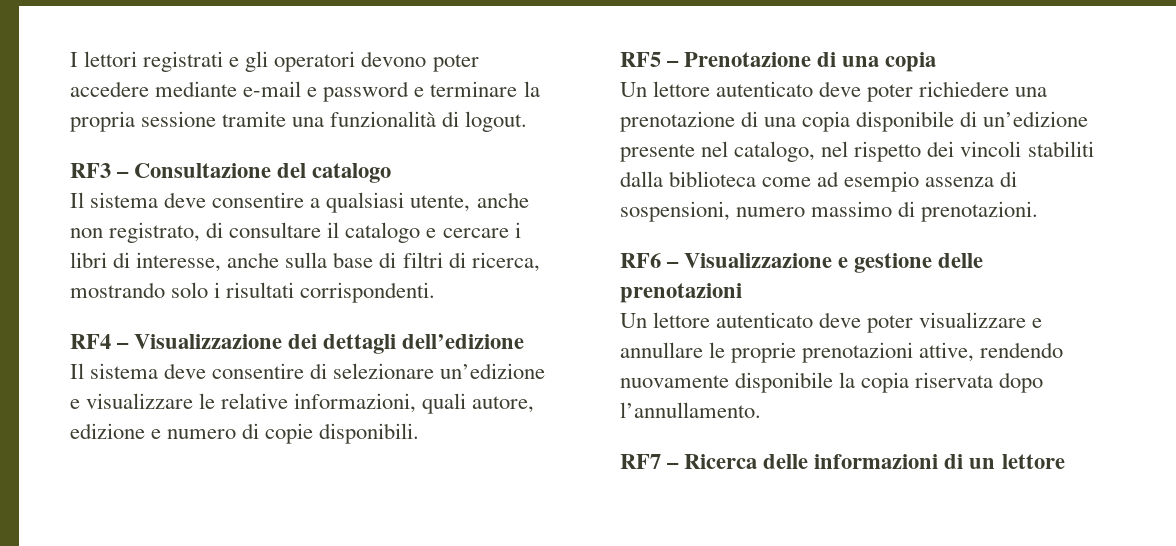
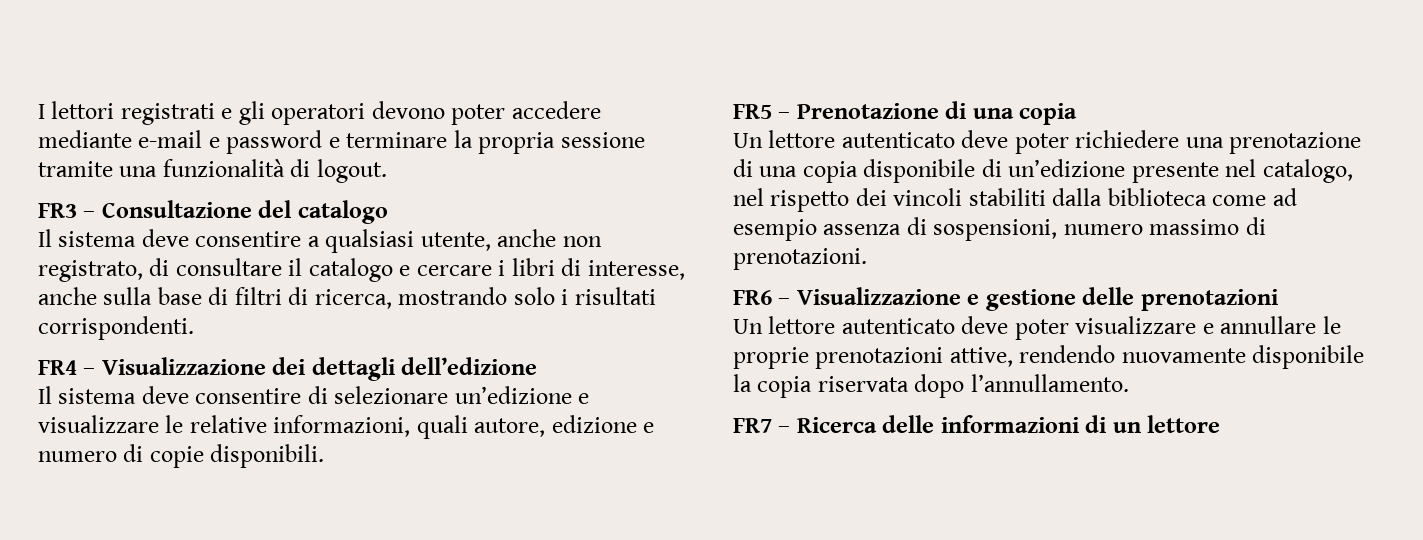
[70,163,111,178] RF3 -> [38,203,77,218] FR3
[70,334,111,349] RF4 -> [38,360,77,375] FR4
[620,52,661,67] RF5 -> [733,104,772,119] FR5
[620,253,661,268] RF6 -> [733,290,772,305] FR6
[620,454,661,469] RF7 -> [733,418,772,433] FR7

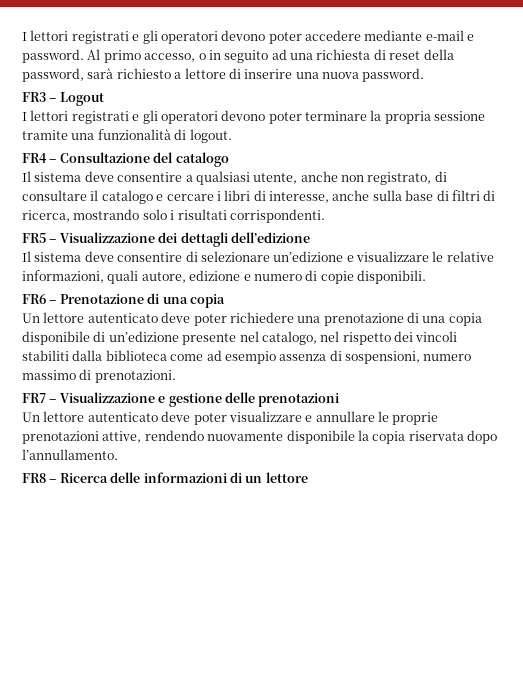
[226,130,340,154] password e -> [22,49,454,63] [22,68,425,82] [22,92,104,106] [22,110,302,124] password. Al primo accesso, o in seguito ad una richiesta di reset della password, sarà richiesto a lettore di inserire una nuova password. // FR3 – Logout // I lettori registrati e gli operatori devono poter
[38,203,77,218] FR3 -> [22,153,47,163] FR4
[38,360,77,375] FR4 -> [22,233,46,243] FR5
[733,104,772,119] FR5 -> [22,294,46,304] FR6
[733,290,772,305] FR6 -> [22,393,46,403] FR7
[733,418,772,433] FR7 -> [22,473,46,483] FR8

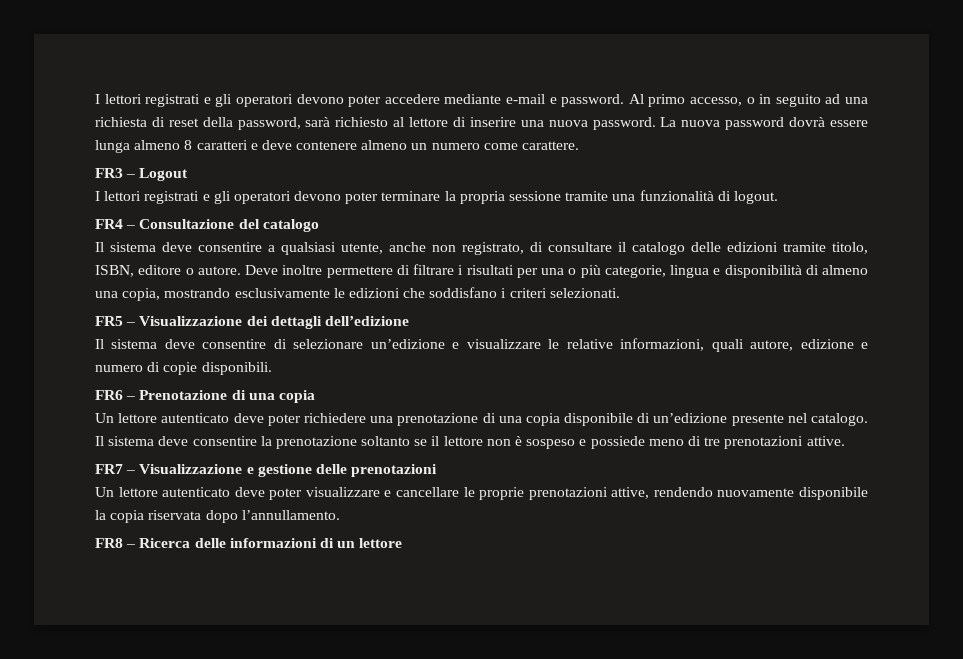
[174,72,182,79] a -> [393,117,405,127] al
(425, 75) none -> [660,117,869,130] [95,140,580,153] La nuova password dovrà essere lunga almeno 8 caratteri e deve contenere almeno un numero come carattere.
[156,190,496,203] [22,209,325,223] e cercare i libri di interesse, anche sulla base di filtri di ricerca, mostrando solo i risultati corrispondenti. -> [691,242,868,254] [95,264,868,278] [95,287,620,301] delle edizioni tramite titolo, ISBN, editore o autore. Deve inoltre permettere di filtrare i risultati per una o più categorie, lingua e disponibilità di almeno una copia, mostrando esclusivamente le edizioni che soddisfano i criteri selezionati.
[261,331,458,345] [22,350,472,364] [22,369,176,383] catalogo, nel rispetto dei vincoli stabiliti dalla biblioteca come ad esempio assenza di sospensioni, numero massimo di prenotazioni. -> [811,413,868,426] [95,436,845,449] catalogo. Il sistema deve consentire la prenotazione soltanto se il lettore non è sospeso e possiede meno di tre prenotazioni attive.
[315,411,375,422] annullare -> [395,487,459,497] cancellare

